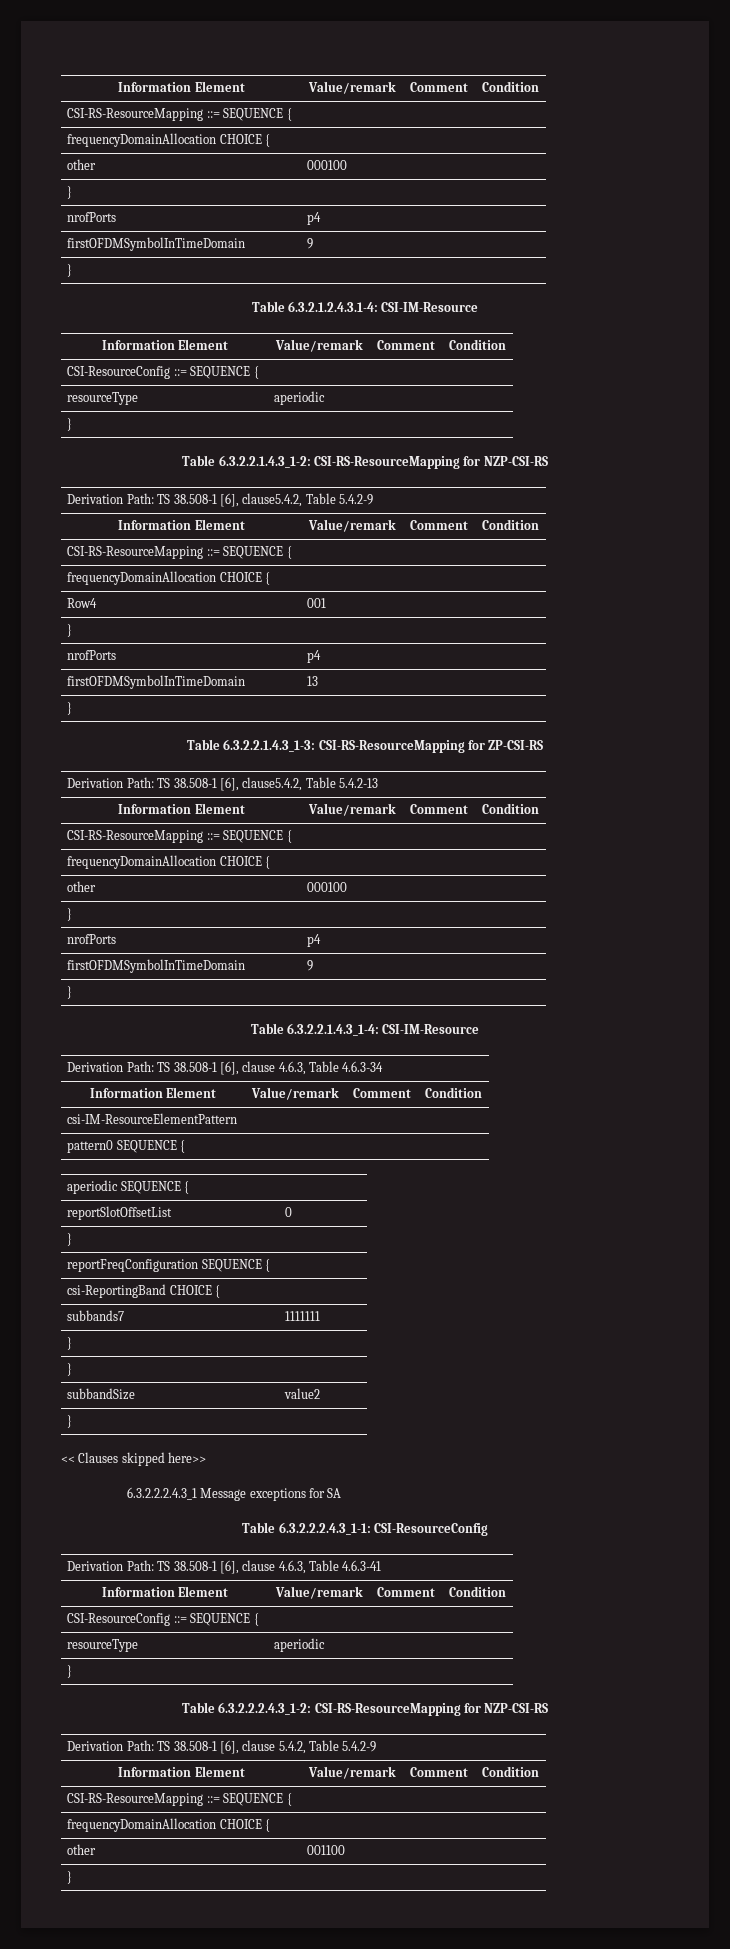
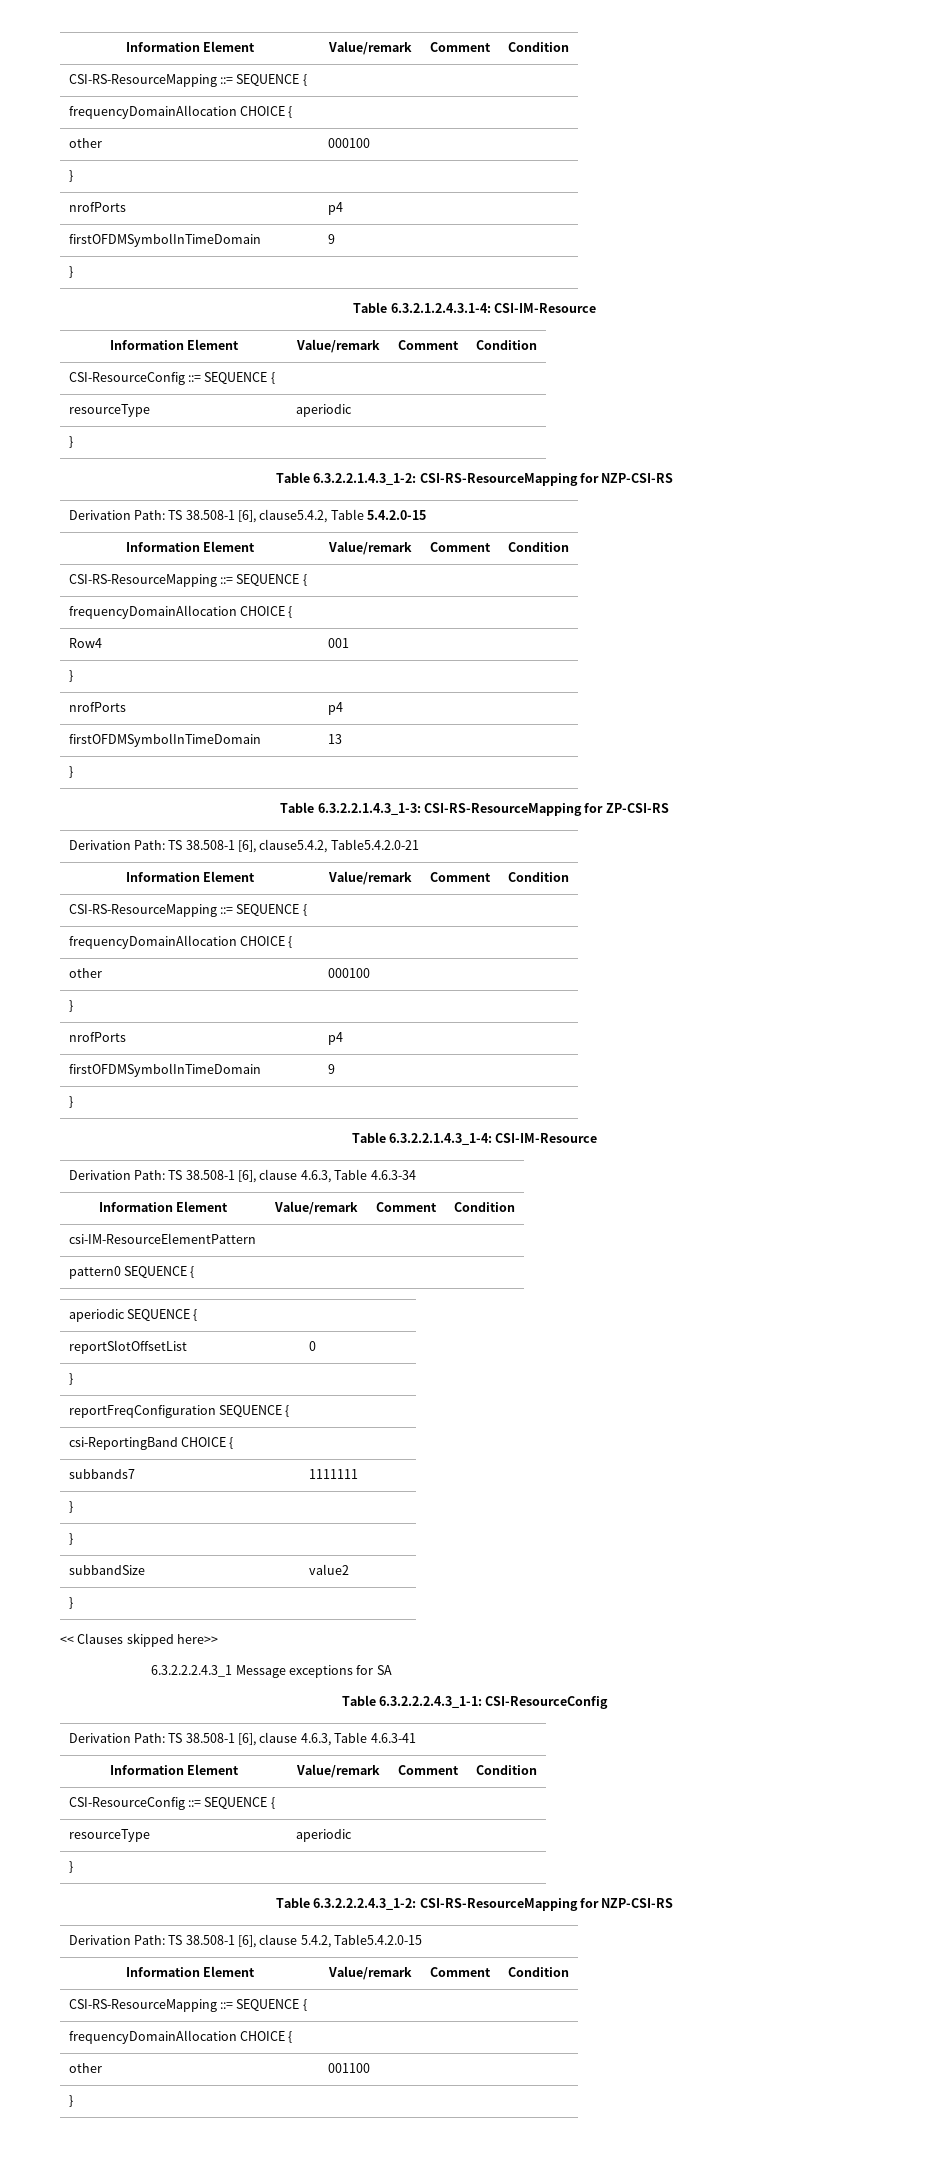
[339,494,374,505] 5.4.2-9 -> [367,510,427,520] 5.4.2.0-15
[305,777,379,788] Table 5.4.2-13 -> [330,839,419,850] Table5.4.2.0-21
[309,1740,377,1752] Table 5.4.2-9 -> [334,1934,423,1945] Table5.4.2.0-15

